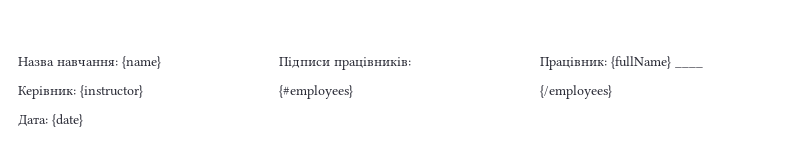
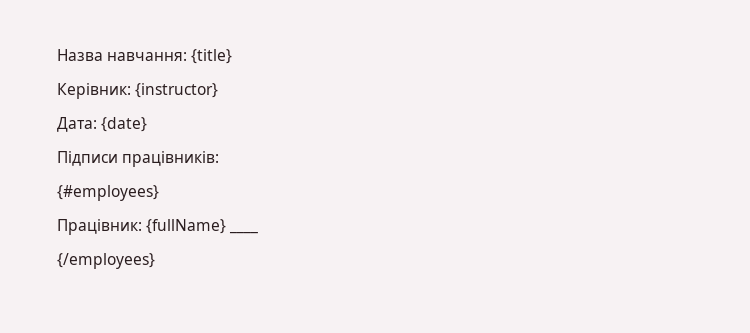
[122,56,161,69] {name} -> [191,49,233,64] {title}

